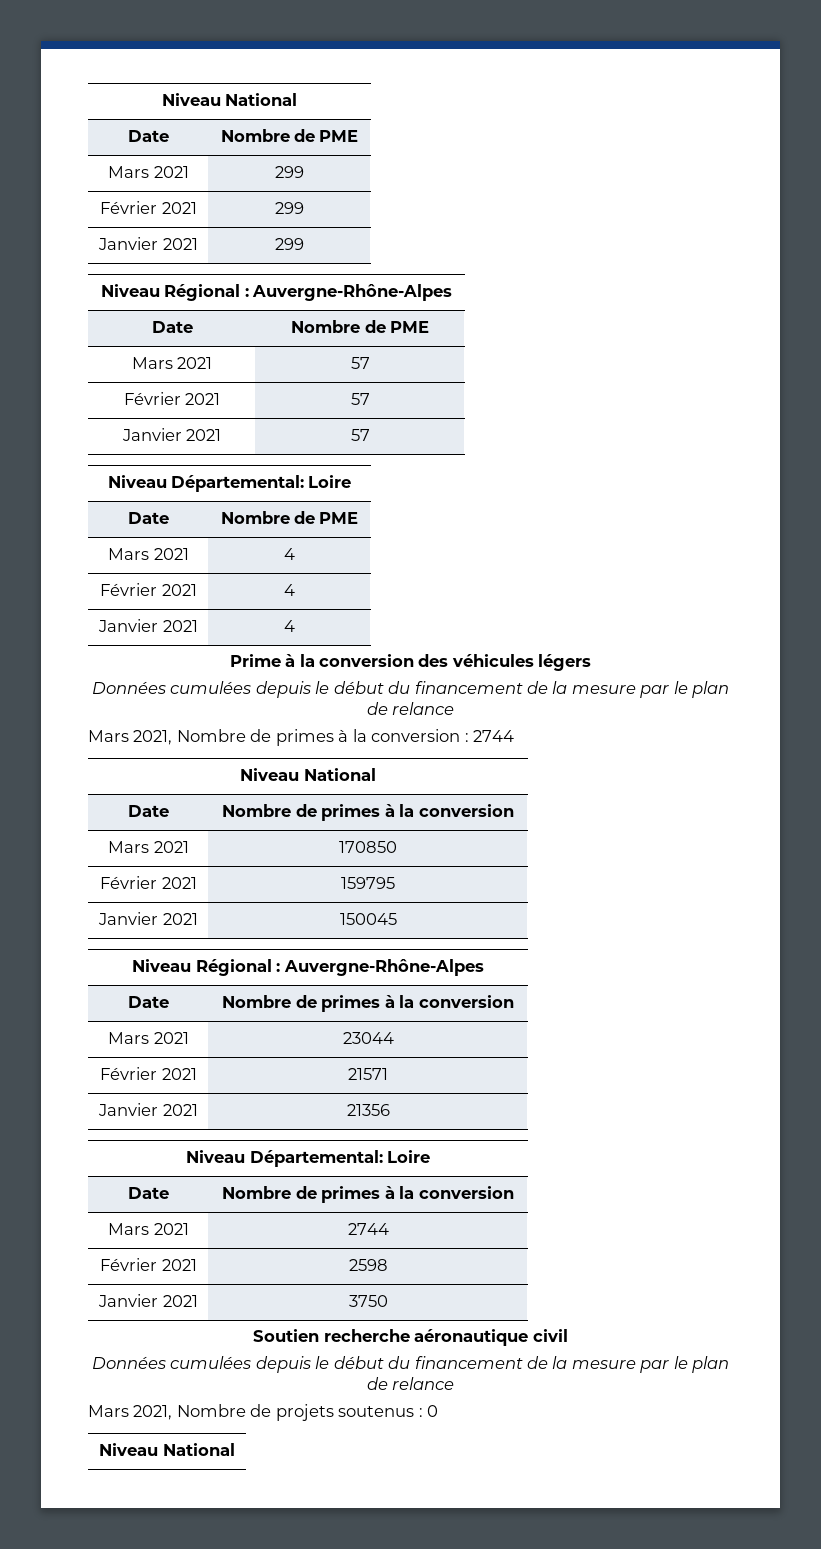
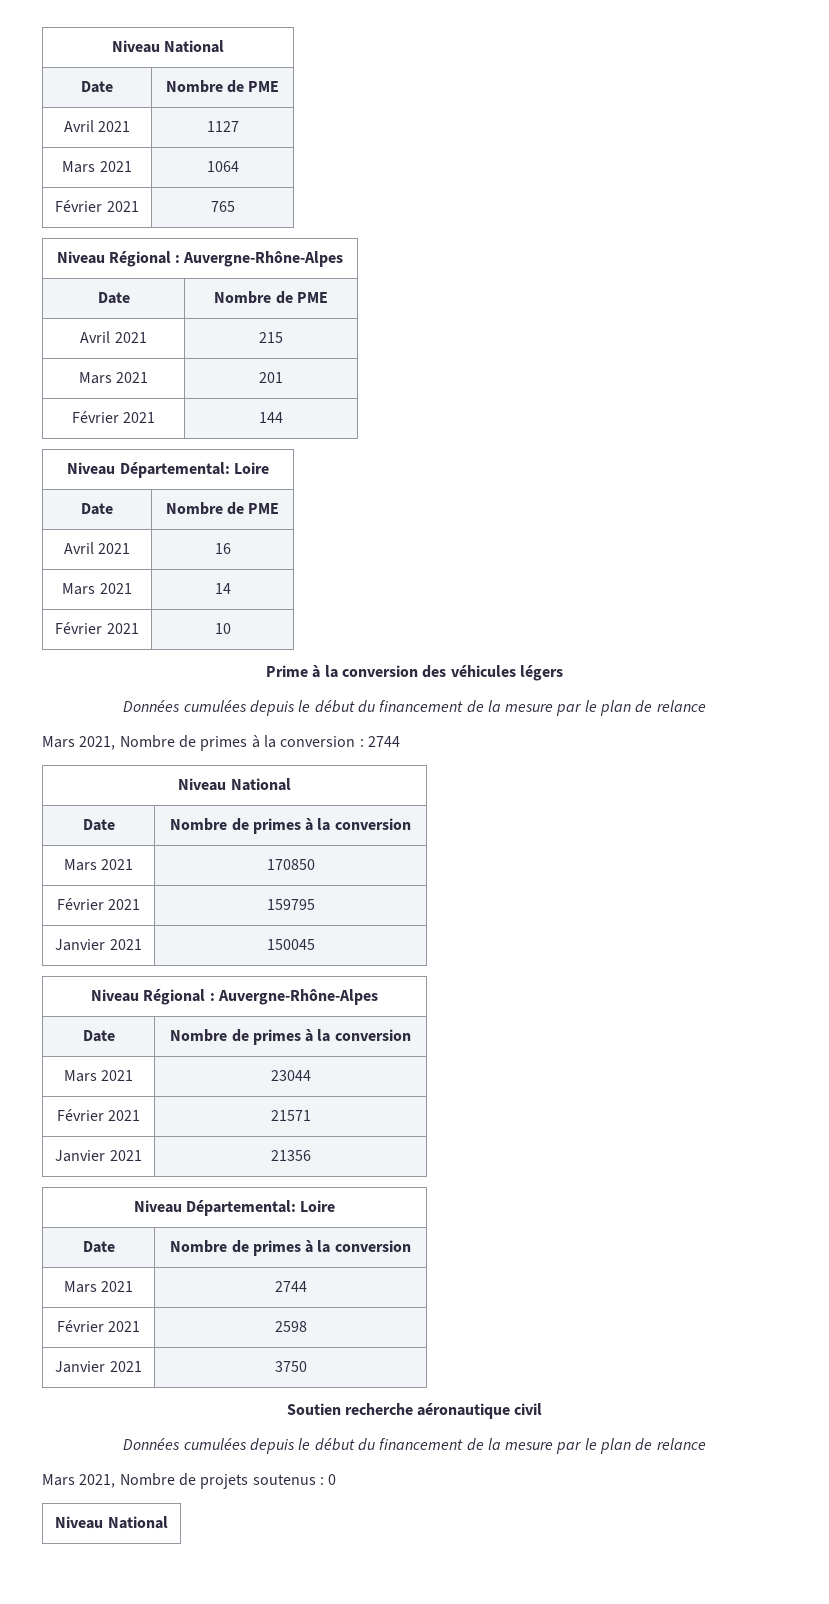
[108,166,189,178] [275,166,304,178] [100,201,197,214] [275,202,304,214] [98,237,198,250] [275,238,304,250] // Mars 2021 | 299 // Février 2021 | 299 // Janvier 2021 | 299 -> [63,120,131,132] [206,121,239,132] [62,161,132,173] [206,161,239,172] [55,200,139,212] [210,201,235,212] // Avril 2021 | 1127 // Mars 2021 | 1064 // Février 2021 | 765
[131,357,213,369] [350,357,370,369] [123,392,221,405] [350,393,370,405] [121,428,222,441] [350,429,370,441] // Mars 2021 | 57 // Février 2021 | 57 // Janvier 2021 | 57 -> [80,331,147,343] [259,332,283,343] [78,372,149,384] [259,372,283,383] [71,411,156,423] [259,412,283,423] // Avril 2021 | 215 // Mars 2021 | 201 // Février 2021 | 144
[108,548,189,560] [284,548,295,560] [100,583,197,596] [284,584,295,596] [98,619,198,632] [284,620,295,632] // Mars 2021 | 4 // Février 2021 | 4 // Janvier 2021 | 4 -> [63,542,131,554] [214,543,231,554] [62,583,132,595] [214,583,231,594] [55,622,139,634] [214,623,231,634] // Avril 2021 | 16 // Mars 2021 | 14 // Février 2021 | 10

